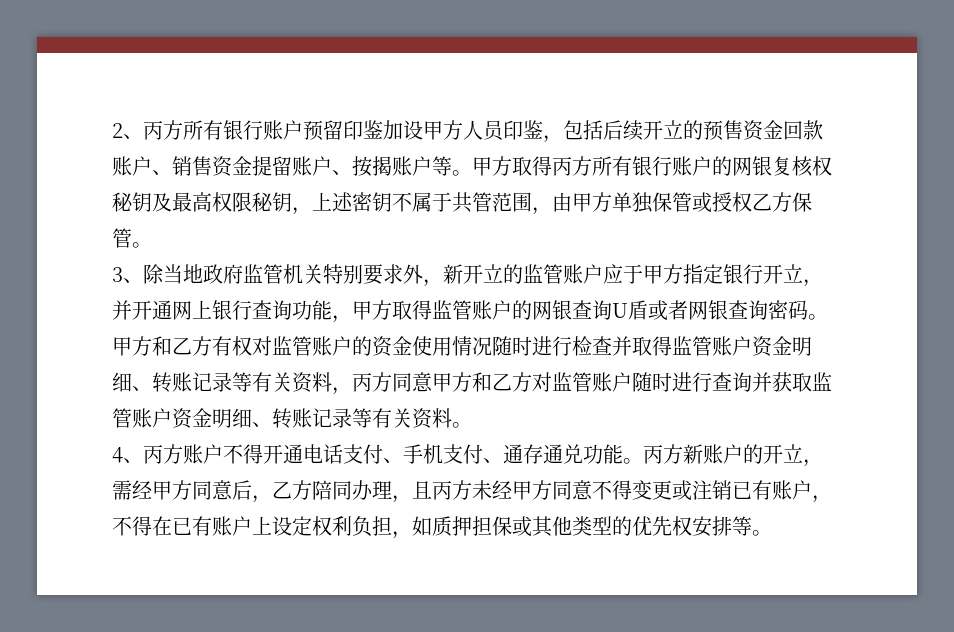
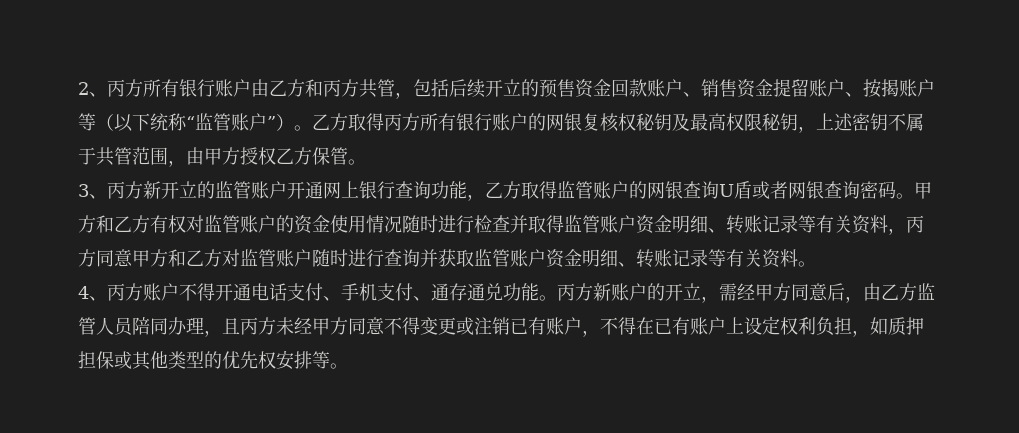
[303,120,543,141] 预留印鉴加设甲方人员印鉴 -> [251,79,395,98] 由乙方和丙方共管
[452,157,492,176] 。甲 -> [96,113,330,132] （以下统称“监管账户”）。乙
[612,192,712,213] 单独保管或 -> (240, 156) none
[143,264,823,287] [112,300,132,320] 除当地政府监管机关特别要求外，新开立的监管账户应于甲方指定银行开立，并 -> [107,181,287,199] 丙方新开立的监管账户
[352,301,372,320] 甲 -> [485,182,503,198] 乙
[272,480,312,500] 乙方 -> [863,283,935,301] [78,317,134,336] 由乙方监管人员

